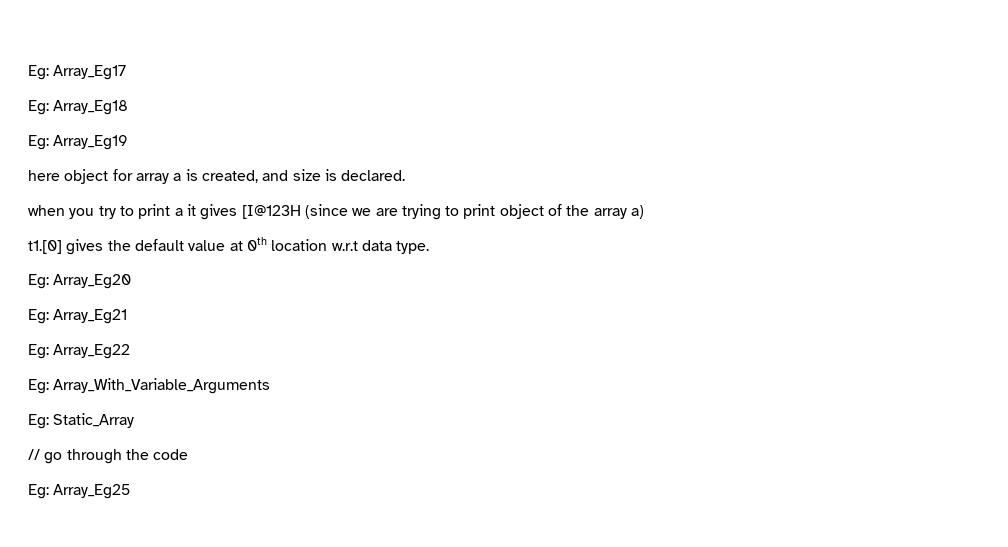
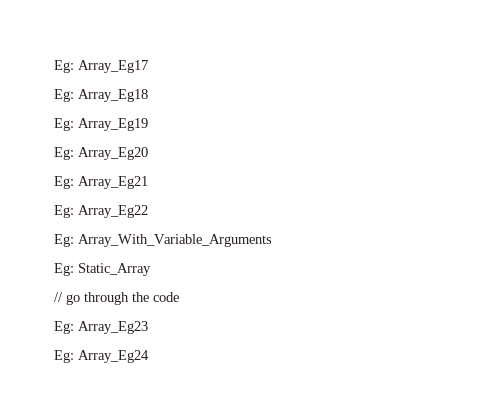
[28,169,406,184] [28,204,645,220] [28,237,430,255] // here object for array a is created, and size is declared. // when you try to print a it gives [I@123H (since we are trying to print object of the array a) // t1.[0] gives the default value at 0th location w.r.t data type. -> (148, 124) none
[53,484,131,499] Array_Eg25 -> [78,321,148,334] [54,350,149,363] Array_Eg23 // Eg: Array_Eg24

